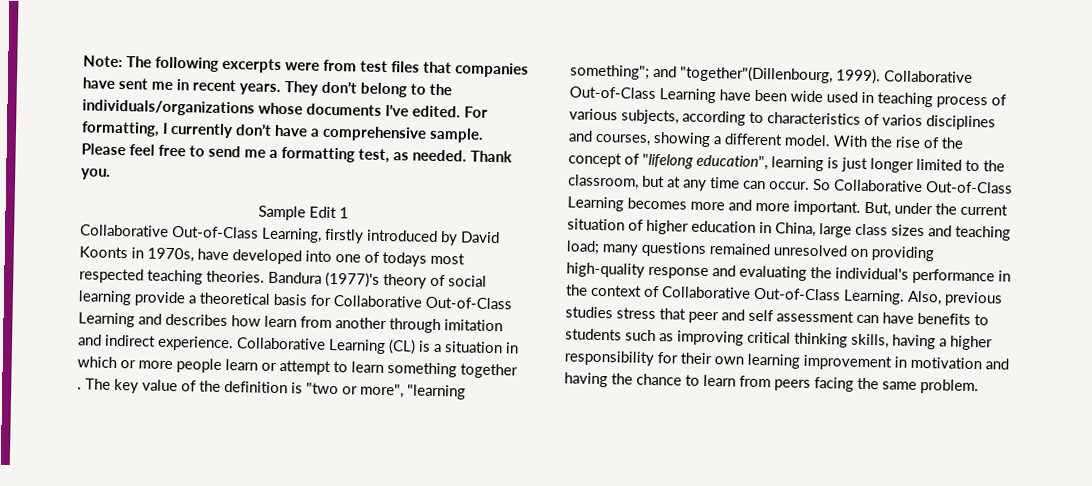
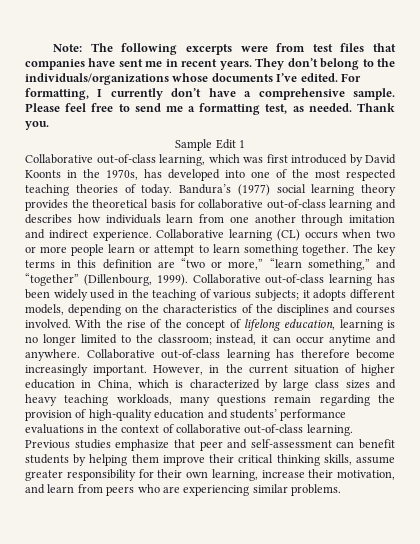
[172,226,364,244] Out-of-Class Learning, firstly -> [96,154,288,166] out-of-class learning, which was first
[147,247,229,263] 1970s, have -> [83,169,162,180] the 1970s, has
[382,251,427,267] todays -> [292,169,309,178] the
[206,270,487,289] [78,290,512,310] [78,312,135,328] theories. Bandura (1977)'s theory of social learning provide a theoretical basis for Collaborative Out-of-Class Learning -> [75,184,396,196] [25,199,373,211] theories of today. Bandura’s (1977) social learning theory provides the theoretical basis for collaborative out-of-class learning
[264,315,332,329] learn from -> [105,214,249,224] individuals learn from one
[328,338,519,355] [77,356,117,369] Learning (CL) is a situation in which -> [229,229,395,241] learning (CL) occurs when two
[460,363,518,379] [77,378,466,400] [570,64,973,85] [569,86,1007,109] [569,108,996,131] [568,130,831,148] together . The key value of the definition is "two or more", "learning something"; and "together"(Dillenbourg, 1999). Collaborative Out-of-Class Learning have been wide used in teaching process of various subjects, according to characteristics of varios disciplines and courses, showing a different model. -> [301,244,396,256] [25,258,396,271] [25,273,395,286] [25,289,395,301] [25,304,395,316] [25,319,71,329] together. The key terms in this definition are “two or more,” “learn something,” and “together” (Dillenbourg, 1999). Collaborative out-of-class learning has been widely used in the teaching of various subjects; it adopts different models, depending on the characteristics of the disciplines and courses involved.
[642,153,768,171] "lifelong education", -> [243,319,336,331] lifelong education,
[841,157,868,172] just -> [25,336,38,343] no
[568,174,1013,194] [567,196,933,217] classroom, but at any time can occur. So Collaborative Out-of-Class Learning becomes more and more important. But, under -> [157,334,397,346] [25,349,395,361] [25,364,220,376] classroom; instead, it can occur anytime and anywhere. Collaborative out-of-class learning has therefore become increasingly important. However, in
[819,223,1011,241] [566,240,934,262] [566,262,1011,285] [566,284,1003,307] [565,306,989,326] [565,328,993,351] [564,350,1009,371] [564,372,979,395] large class sizes and teaching load; many questions remained unresolved on providing high-quality response and evaluating the individual's performance in the context of Collaborative Out-of-Class Learning. Also, previous studies stress that peer and self assessment can have benefits to students such as improving critical thinking skills, having a higher responsibility for their own learning improvement in motivation and having the chance to learn from peers facing the same problem. -> [137,379,397,391] [25,394,395,406] [25,409,347,421] [25,424,353,436] [25,439,395,451] [25,454,396,466] [25,469,395,481] [25,484,341,496] which is characterized by large class sizes and heavy teaching workloads, many questions remain regarding the provision of high-quality education and students’ performance evaluations in the context of collaborative out-of-class learning. Previous studies emphasize that peer and self-assessment can benefit students by helping them improve their critical thinking skills, assume greater responsibility for their own learning, increase their motivation, and learn from peers who are experiencing similar problems.

